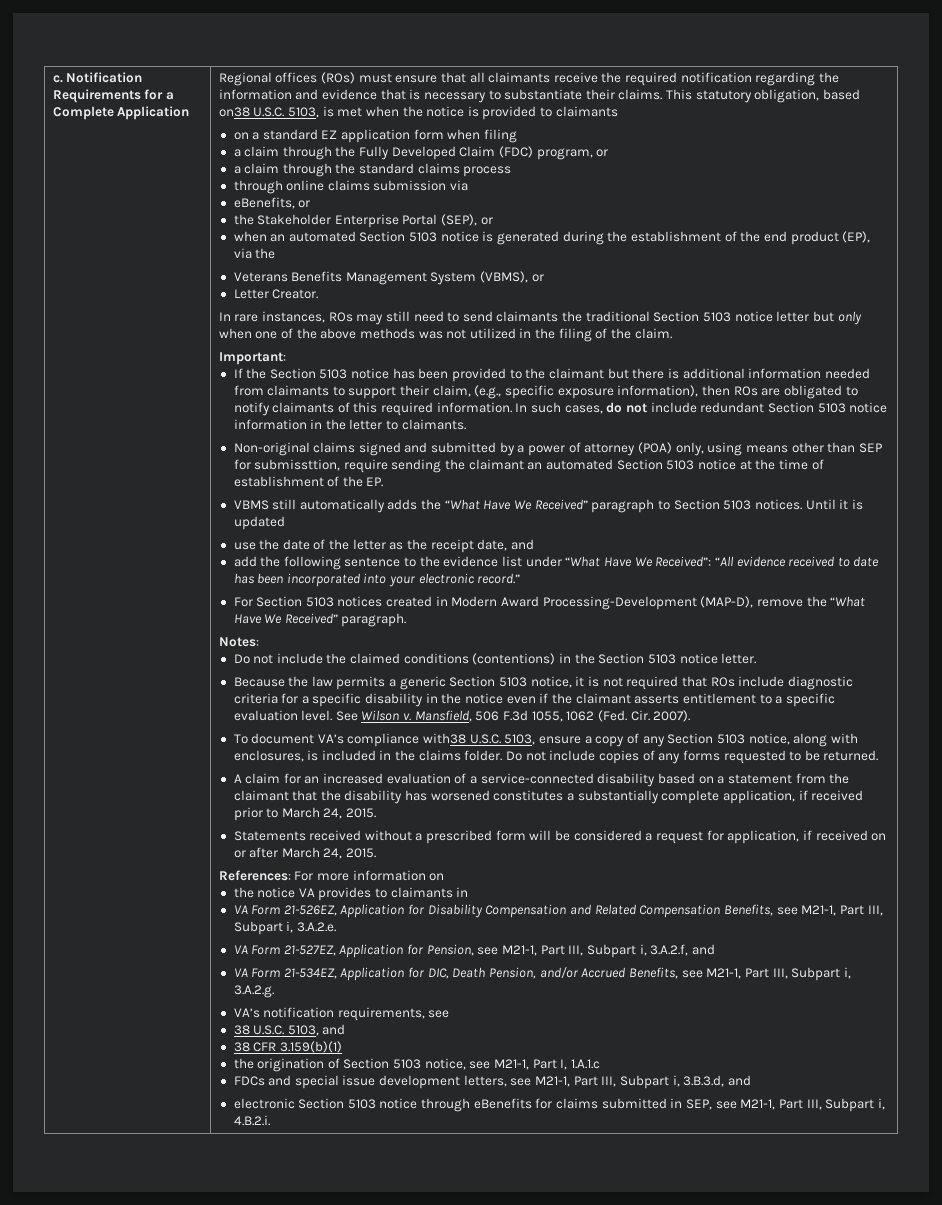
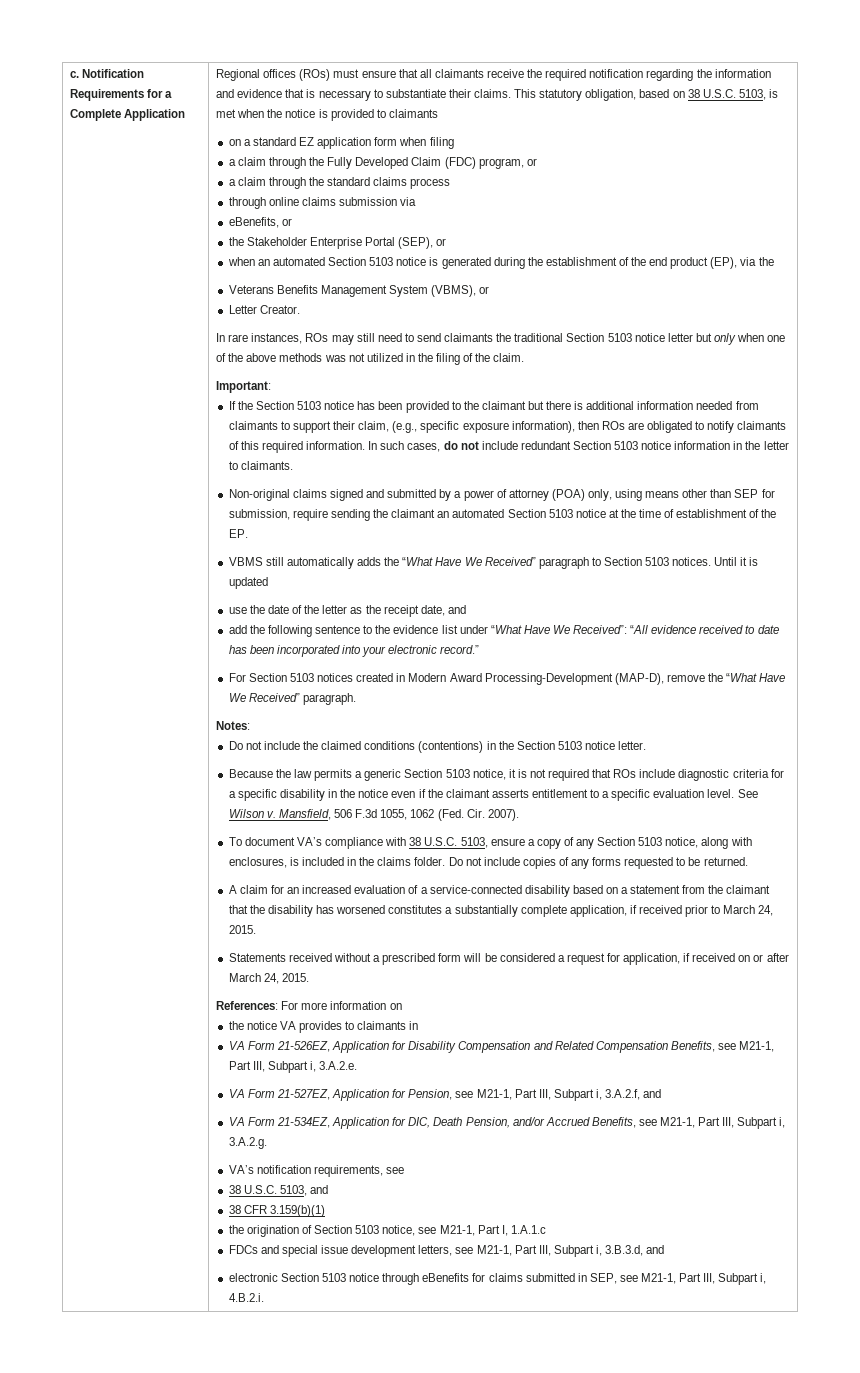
[218,107,250,117] on38 -> [672,89,700,98] on 38
[254,459,341,471] submissttion, -> [228,509,290,520] submission,
[423,733,467,744] with38 -> [385,837,422,846] with 38

